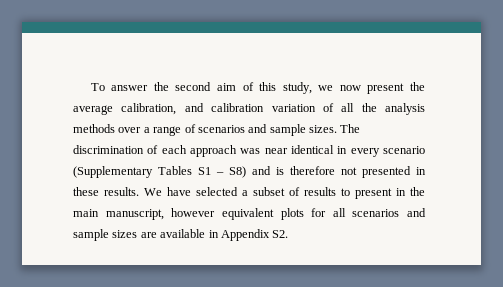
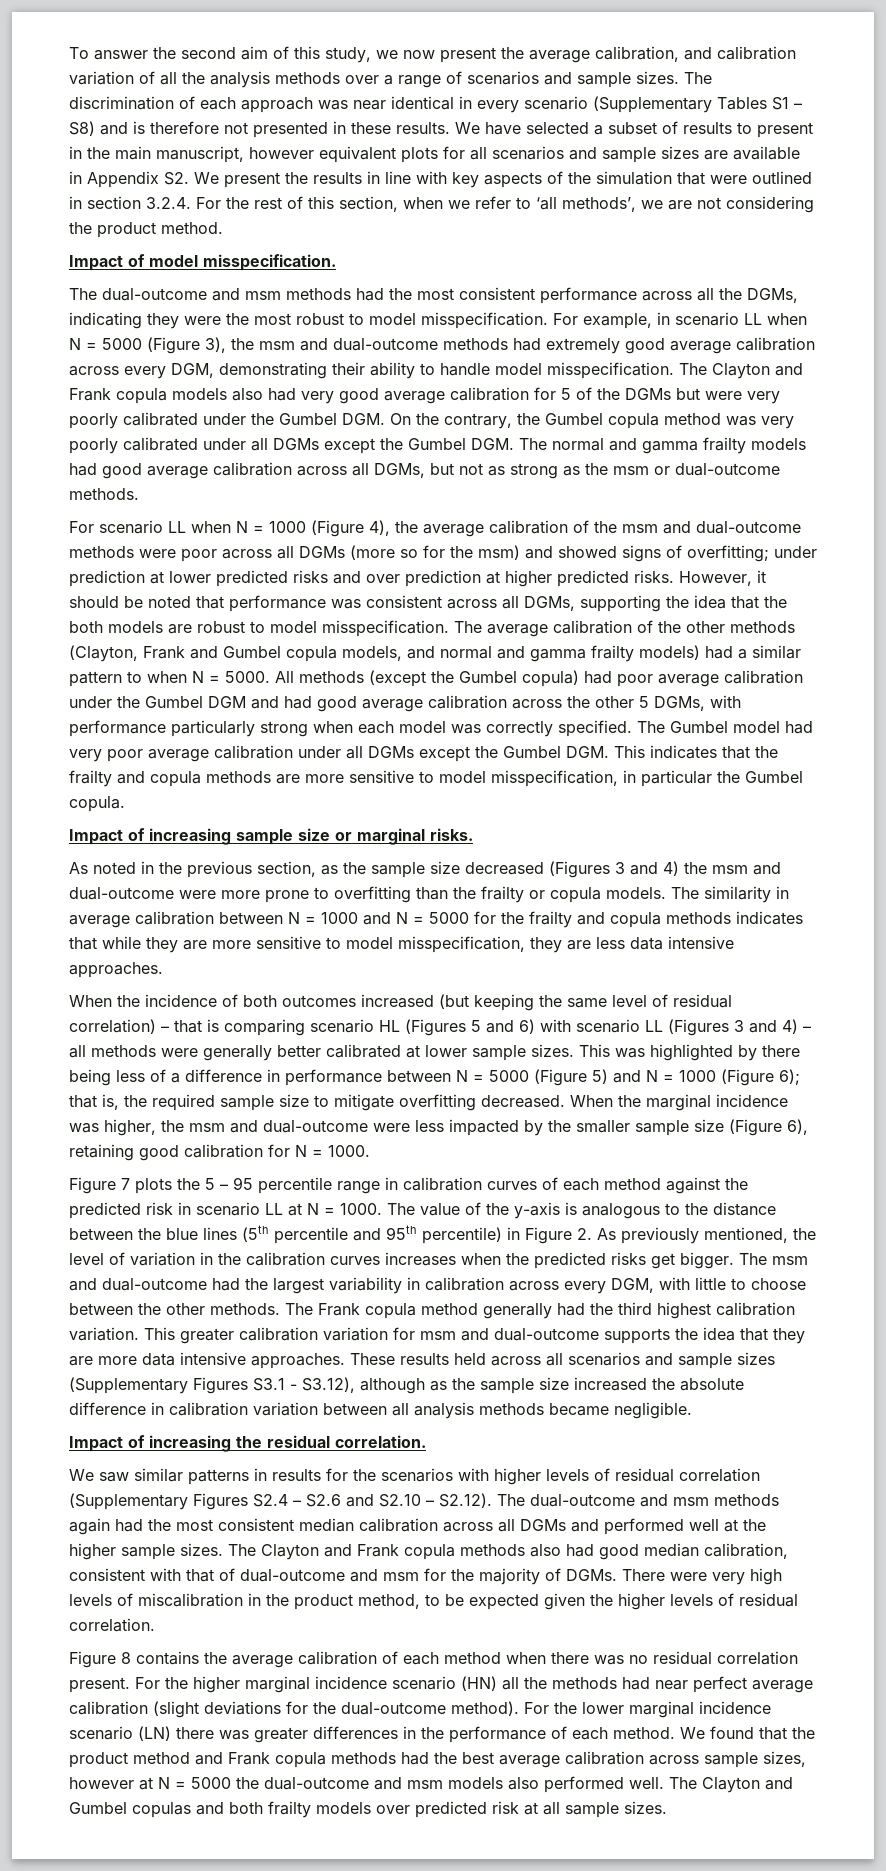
(289, 234) none -> [194,171,812,188] [69,196,814,213] [69,222,223,238] [69,254,336,271] [69,287,798,304] [69,312,807,329] [69,337,815,354] [69,362,803,379] [69,387,780,404] [69,412,794,429] [69,437,806,454] [69,462,780,479] [69,488,139,500] [69,520,801,537] [69,545,817,562] [69,570,766,587] [69,595,787,612] [69,620,795,637] [69,645,801,662] [69,670,803,687] [69,695,741,712] [69,720,813,737] [69,745,778,762] [69,770,803,787] [69,796,125,812] [69,828,473,845] [69,861,781,878] [69,886,789,903] [69,911,803,928] [69,936,734,953] [69,962,163,978] [69,994,732,1011] [69,1019,811,1036] [69,1044,800,1061] [69,1069,800,1086] [69,1094,788,1111] [69,1119,808,1136] [69,1144,370,1161] [69,1177,748,1194] [69,1202,776,1219] [69,1225,816,1244] [69,1252,808,1269] [69,1277,806,1294] [69,1302,795,1319] [69,1327,805,1344] [69,1352,775,1369] [69,1377,744,1394] [69,1402,692,1419] [69,1435,426,1452] [69,1468,760,1485] [69,1493,779,1510] [69,1518,766,1535] [69,1543,788,1560] [69,1568,782,1585] [69,1593,798,1610] [69,1618,155,1632] [69,1651,798,1668] [69,1676,813,1693] [69,1701,771,1718] [69,1726,815,1743] [69,1751,806,1768] [69,1776,793,1793] [69,1801,667,1818] We present the results in line with key aspects of the simulation that were outlined in section 3.2.4. For the rest of this section, when we refer to ‘all methods’, we are not considering the product method. // Impact of model misspecification. // The dual-outcome and msm methods had the most consistent performance across all the DGMs, indicating they were the most robust to model misspecification. For example, in scenario LL when N = 5000 (Figure 3), the msm and dual-outcome methods had extremely good average calibration across every DGM, demonstrating their ability to handle model misspecification. The Clayton and Frank copula models also had very good average calibration for 5 of the DGMs but were very poorly calibrated under the Gumbel DGM. On the contrary, the Gumbel copula method was very poorly calibrated under all DGMs except the Gumbel DGM. The normal and gamma frailty models had good average calibration across all DGMs, but not as strong as the msm or dual-outcome methods. // For scenario LL when N = 1000 (Figure 4), the average calibration of the msm and dual-outcome methods were poor across all DGMs (more so for the msm) and showed signs of overfitting; under prediction at lower predicted risks and over prediction at higher predicted risks. However, it should be noted that performance was consistent across all DGMs, supporting the idea that the both models are robust to model misspecification. The average calibration of the other methods (Clayton, Frank and Gumbel copula models, and normal and gamma frailty models) had a similar pattern to when N = 5000. All methods (except the Gumbel copula) had poor average calibration under the Gumbel DGM and had good average calibration across the other 5 DGMs, with performance particularly strong when each model was correctly specified. The Gumbel model had very poor average calibration under all DGMs except the Gumbel DGM. This indicates that the frailty and copula methods are more sensitive to model misspecification, in particular the Gumbel copula. // Impact of increasing sample size or marginal risks. // As noted in the previous section, as the sample size decreased (Figures 3 and 4) the msm and dual-outcome were more prone to overfitting than the frailty or copula models. The similarity in average calibration between N = 1000 and N = 5000 for the frailty and copula methods indicates that while they are more sensitive to model misspecification, they are less data intensive approaches. // When the incidence of both outcomes increased (but keeping the same level of residual correlation) – that is comparing scenario HL (Figures 5 and 6) with scenario LL (Figures 3 and 4) – all methods were generally better calibrated at lower sample sizes. This was highlighted by there being less of a difference in performance between N = 5000 (Figure 5) and N = 1000 (Figure 6); that is, the required sample size to mitigate overfitting decreased. When the marginal incidence was higher, the msm and dual-outcome were less impacted by the smaller sample size (Figure 6), retaining good calibration for N = 1000. // Figure 7 plots the 5 – 95 percentile range in calibration curves of each method against the predicted risk in scenario LL at N = 1000. The value of the y-axis is analogous to the distance between the blue lines (5th percentile and 95th percentile) in Figure 2. As previously mentioned, the level of variation in the calibration curves increases when the predicted risks get bigger. The msm and dual-outcome had the largest variability in calibration across every DGM, with little to choose between the other methods. The Frank copula method generally had the third highest calibration variation. This greater calibration variation for msm and dual-outcome supports the idea that they are more data intensive approaches. These results held across all scenarios and sample sizes (Supplementary Figures S3.1 - S3.12), although as the sample size increased the absolute difference in calibration variation between all analysis methods became negligible. // Impact of increasing the residual correlation. // We saw similar patterns in results for the scenarios with higher levels of residual correlation (Supplementary Figures S2.4 – S2.6 and S2.10 – S2.12). The dual-outcome and msm methods again had the most consistent median calibration across all DGMs and performed well at the higher sample sizes. The Clayton and Frank copula methods also had good median calibration, consistent with that of dual-outcome and msm for the majority of DGMs. There were very high levels of miscalibration in the product method, to be expected given the higher levels of residual correlation. // Figure 8 contains the average calibration of each method when there was no residual correlation present. For the higher marginal incidence scenario (HN) all the methods had near perfect average calibration (slight deviations for the dual-outcome method). For the lower marginal incidence scenario (LN) there was greater differences in the performance of each method. We found that the product method and Frank copula methods had the best average calibration across sample sizes, however at N = 5000 the dual-outcome and msm models also performed well. The Clayton and Gumbel copulas and both frailty models over predicted risk at all sample sizes.

